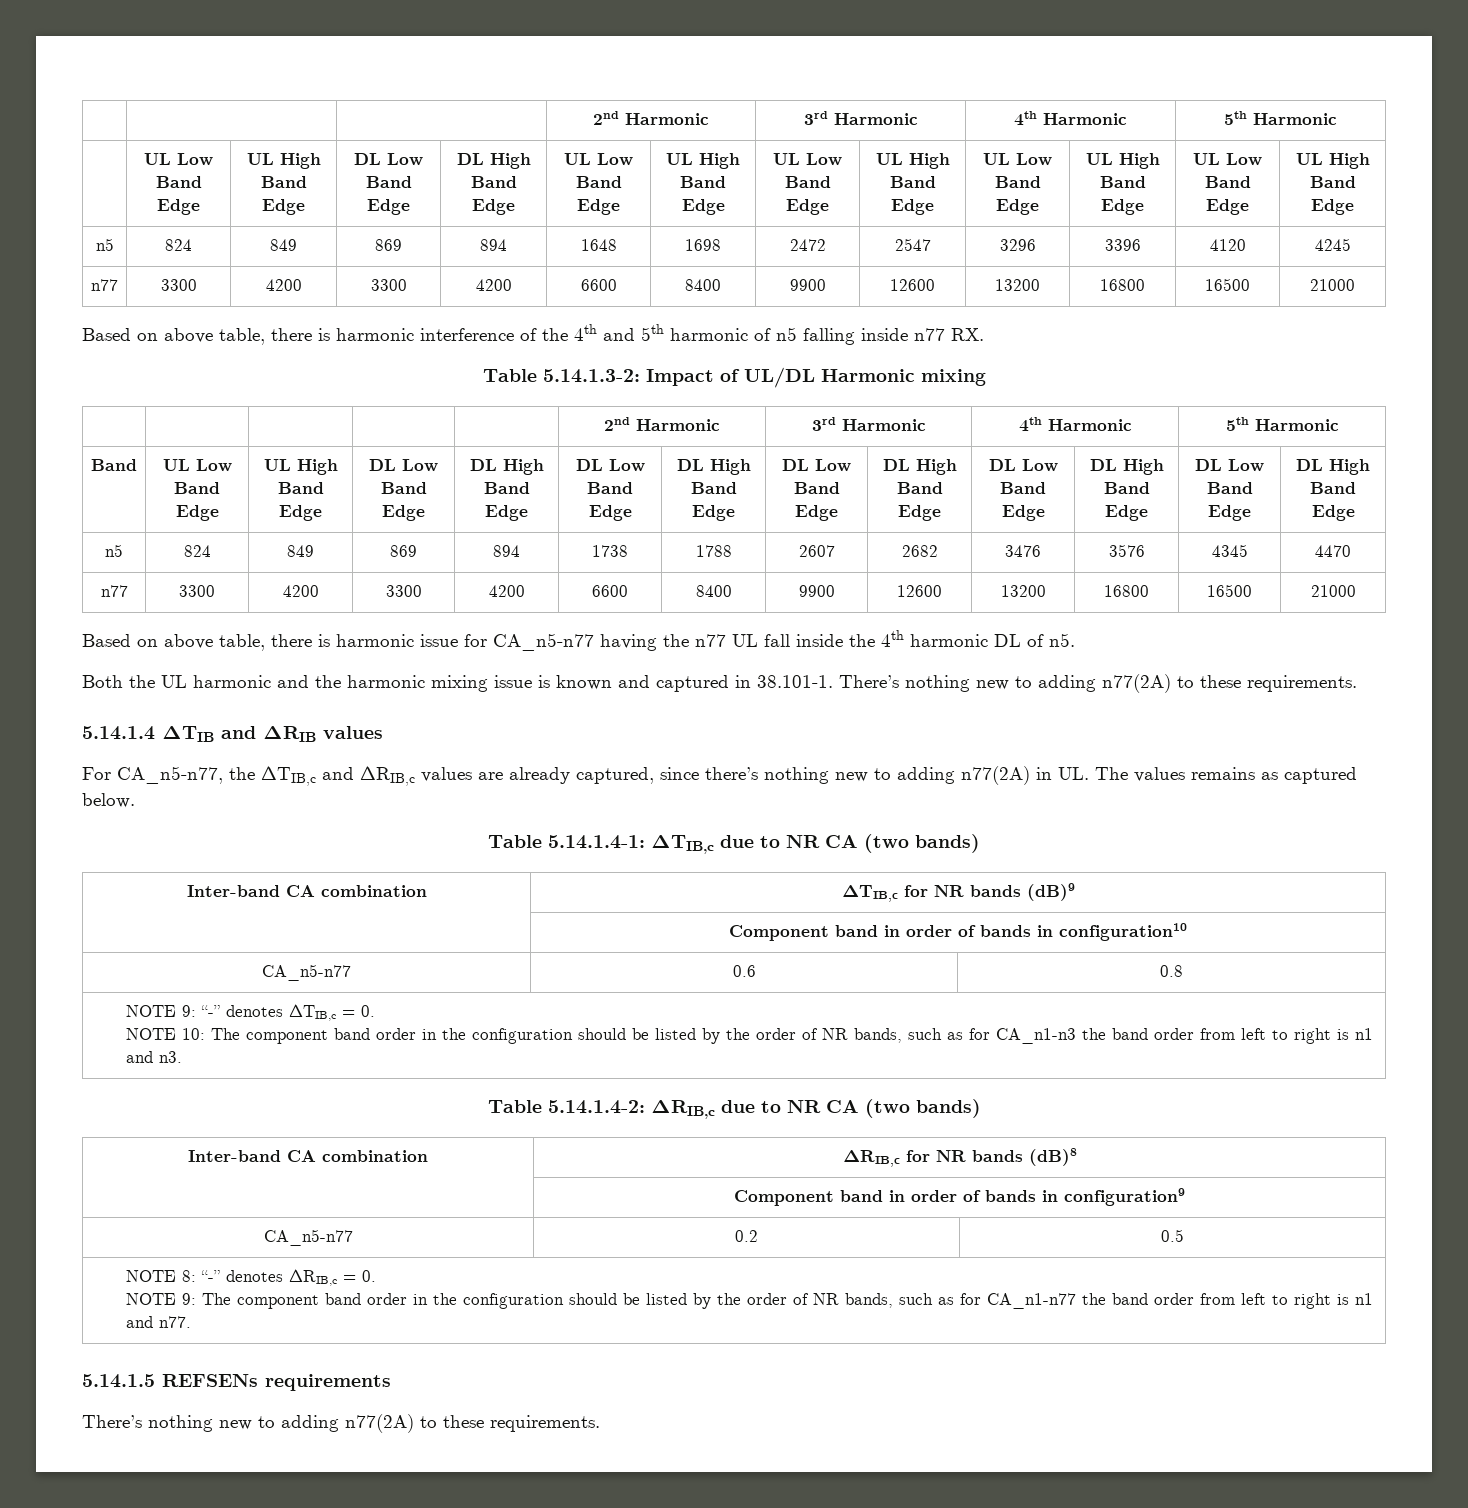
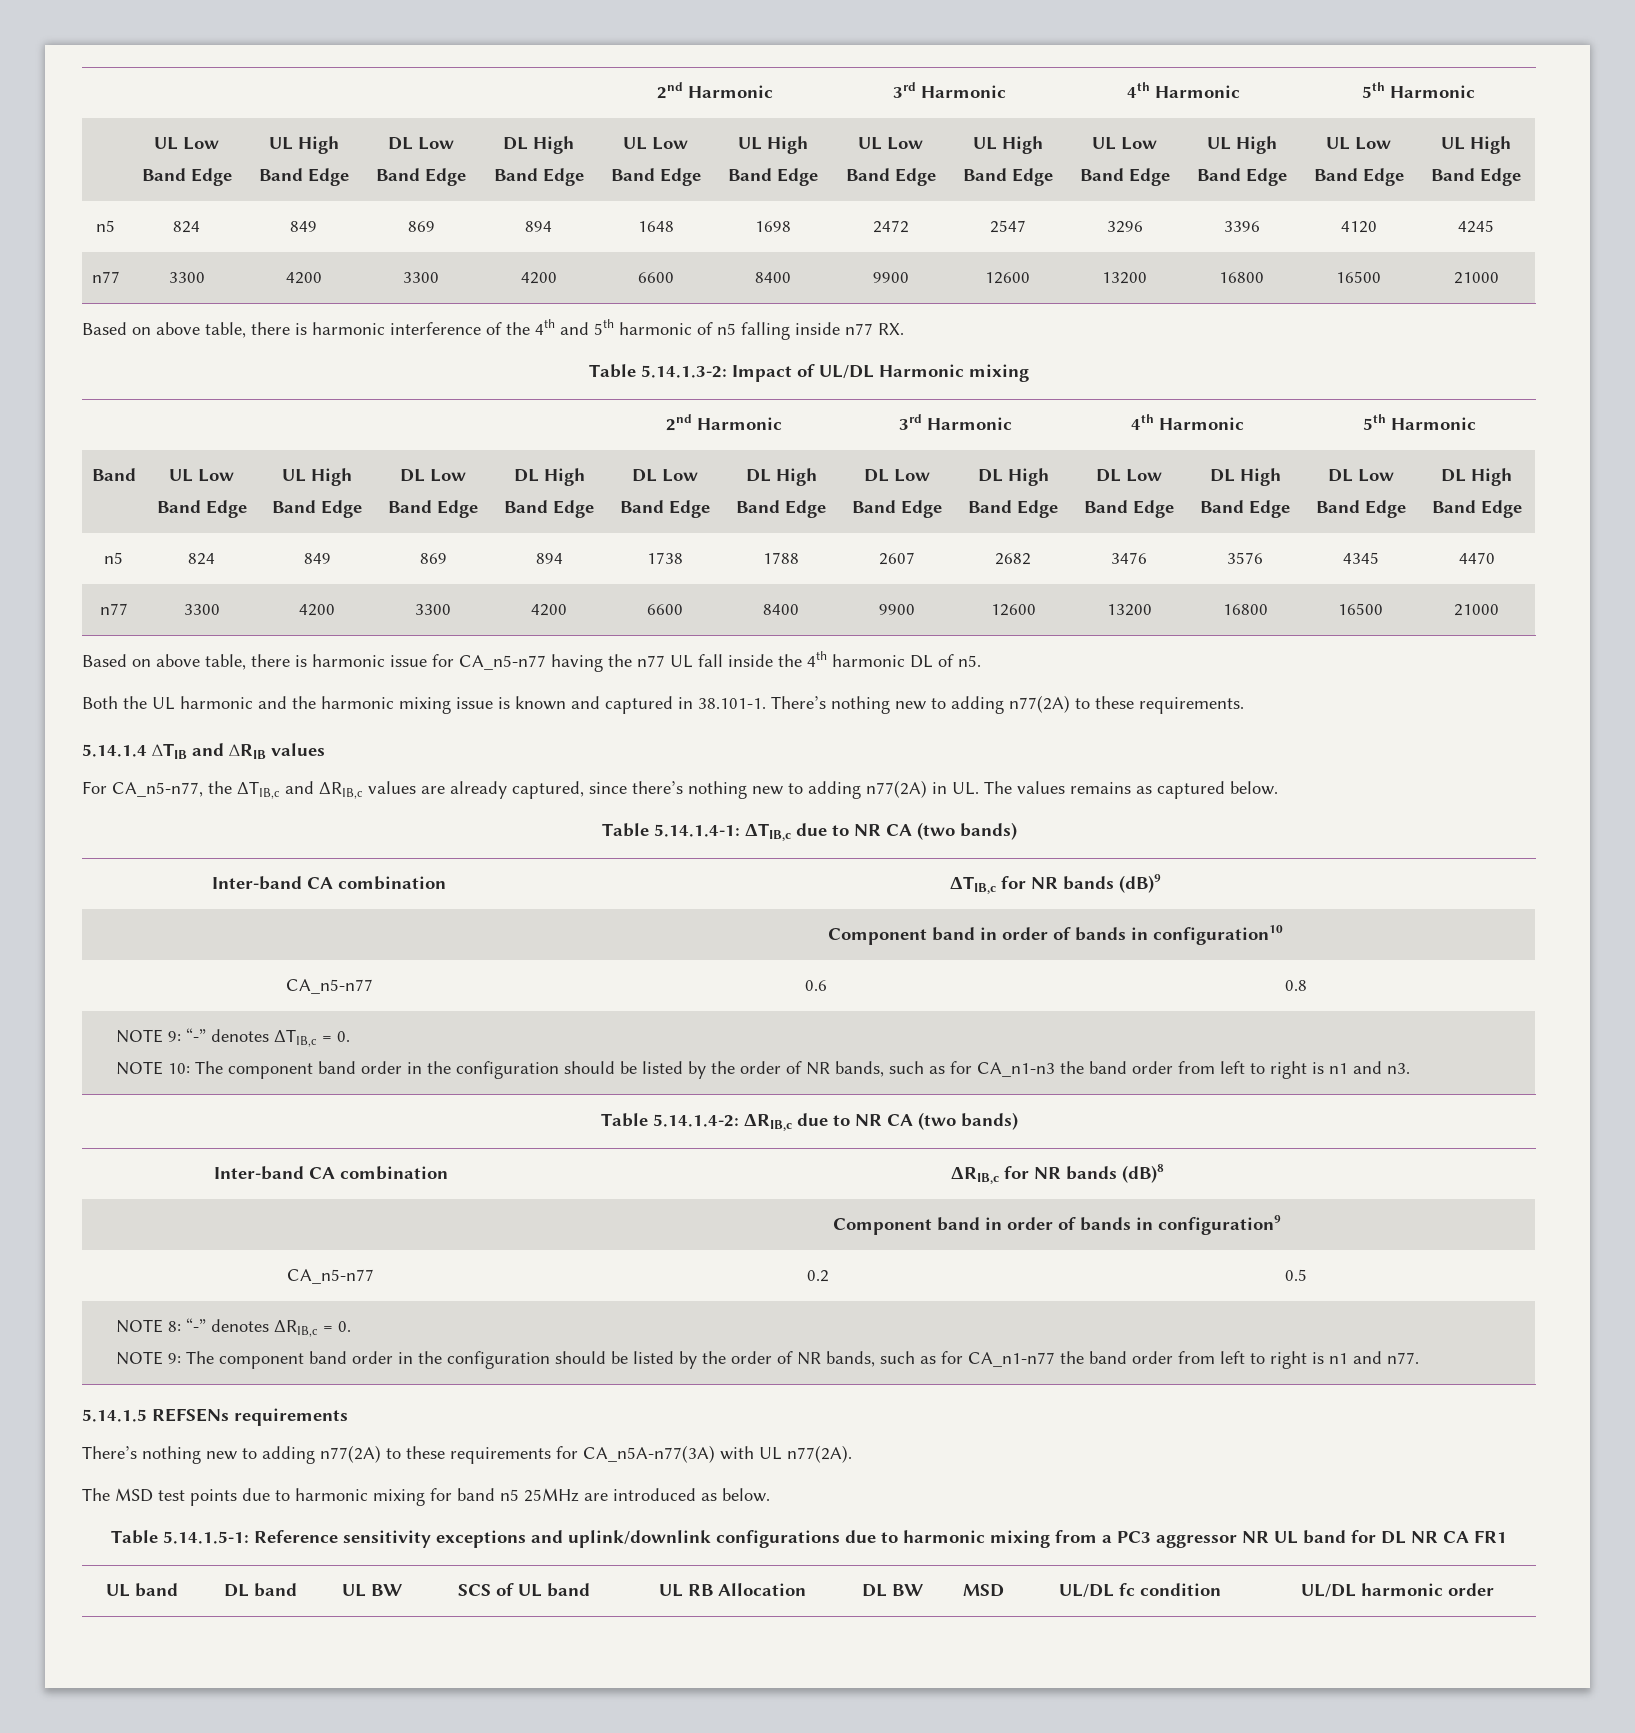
[490,1415,600,1432] requirements. -> [450,1445,852,1464] [82,1488,770,1506] [111,1530,1507,1548] [105,1583,178,1597] [224,1583,297,1597] [342,1584,402,1597] [457,1583,590,1597] [658,1583,806,1597] [862,1584,923,1597] [962,1584,1004,1597] [1059,1583,1222,1598] [1300,1583,1494,1598] requirements for CA_n5A-n77(3A) with UL n77(2A). // The MSD test points due to harmonic mixing for band n5 25MHz are introduced as below. // Table 5.14.1.5-1: Reference sensitivity exceptions and uplink/downlink configurations due to harmonic mixing from a PC3 aggressor NR UL band for DL NR CA FR1 // UL band | DL band | UL BW | SCS of UL band | UL RB Allocation | DL BW | MSD | UL/DL fc condition | UL/DL harmonic order

